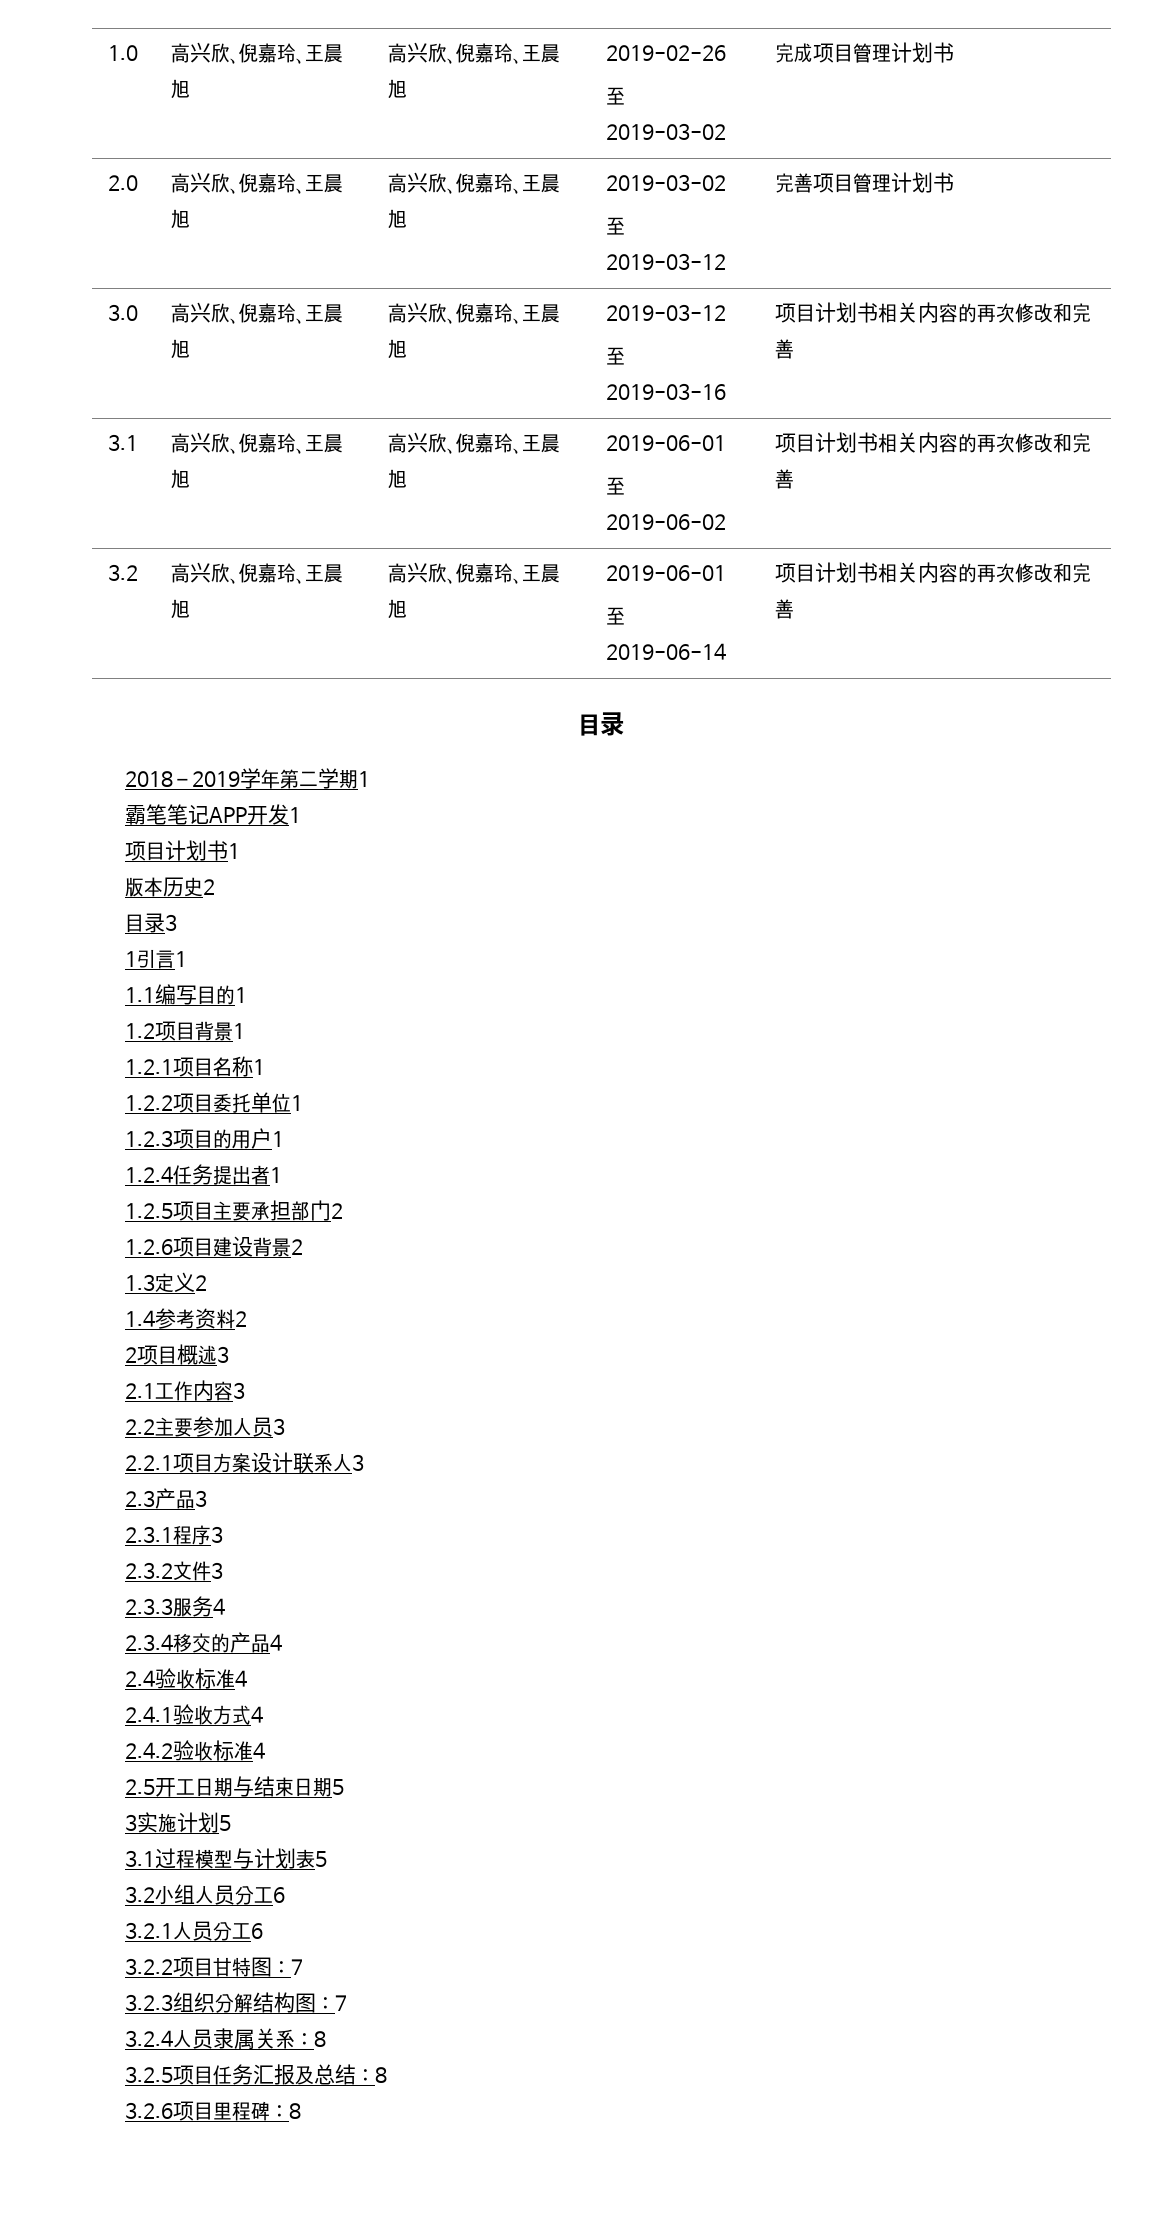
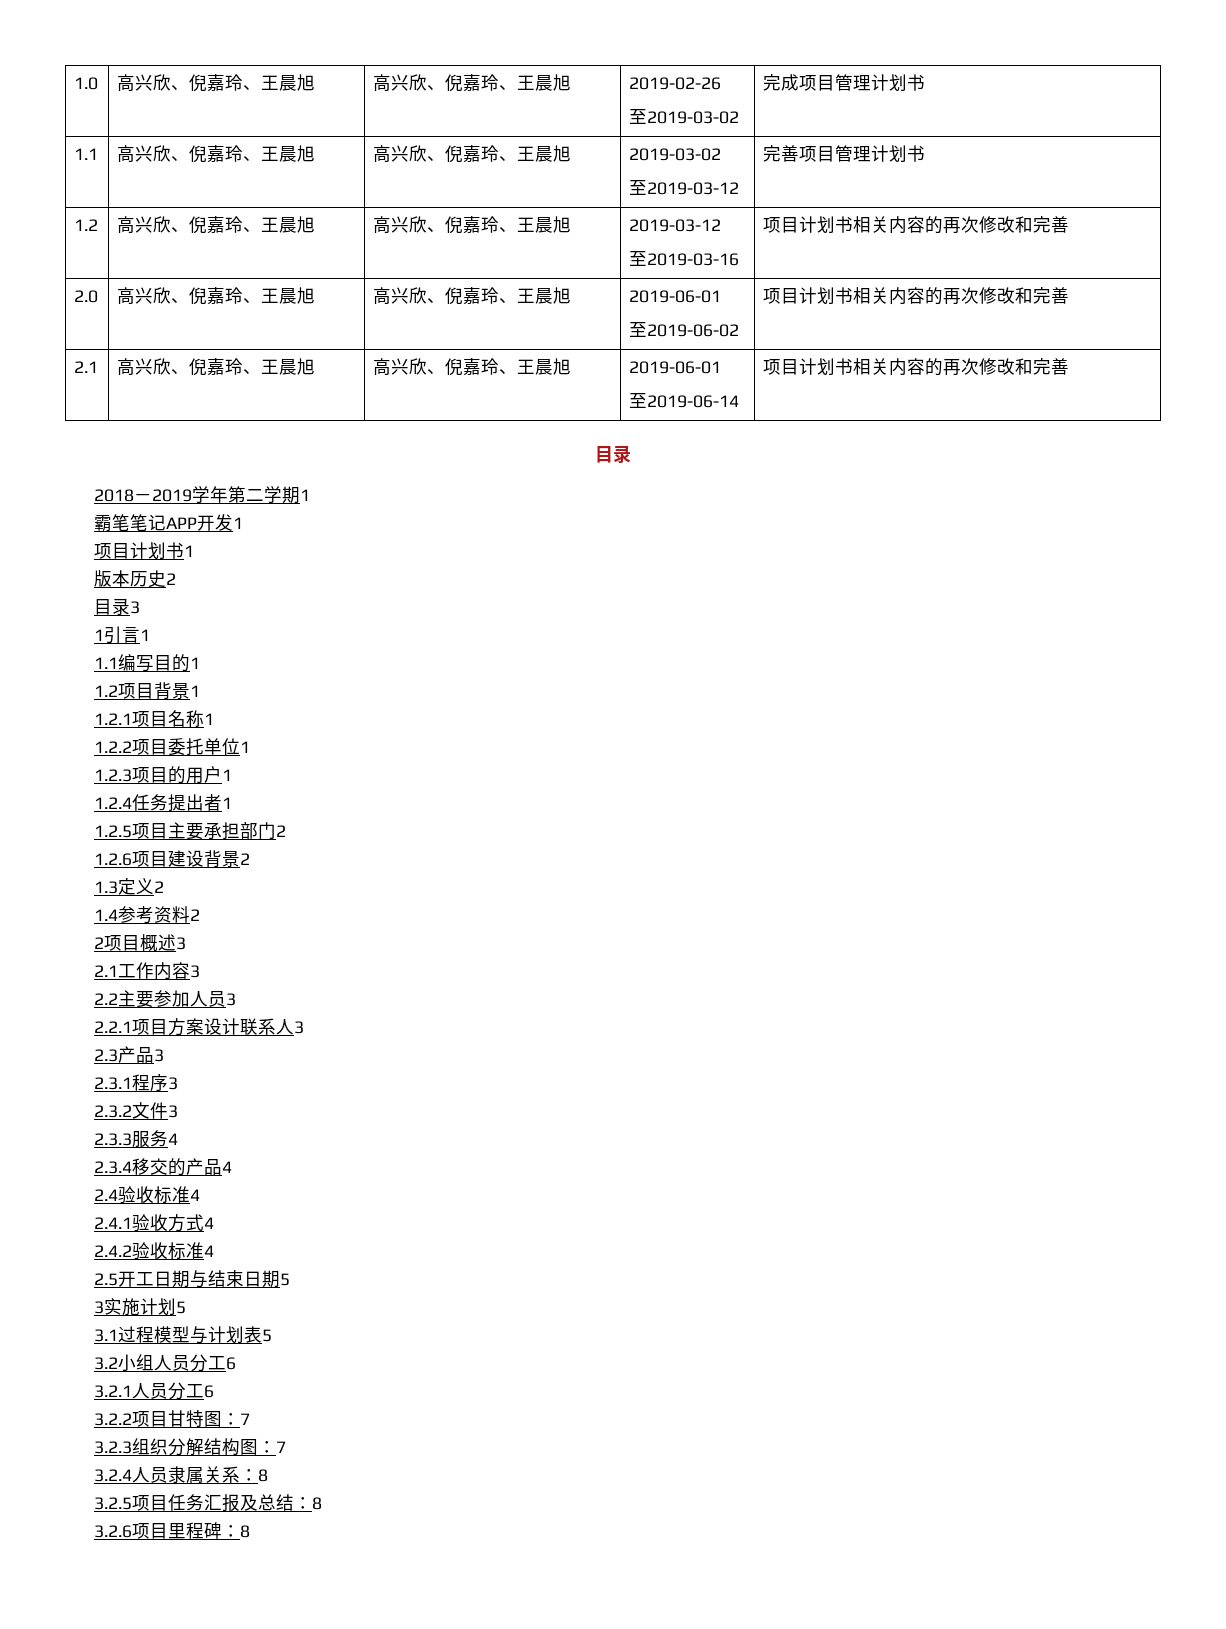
[108,175,139,191] 2.0 -> [74,148,99,160] 1.1
[108,304,139,321] 3.0 -> [74,219,99,231] 1.2
[108,434,139,451] 3.1 -> [74,290,99,303] 2.0
[108,564,139,581] 3.2 -> [74,361,99,373] 2.1

